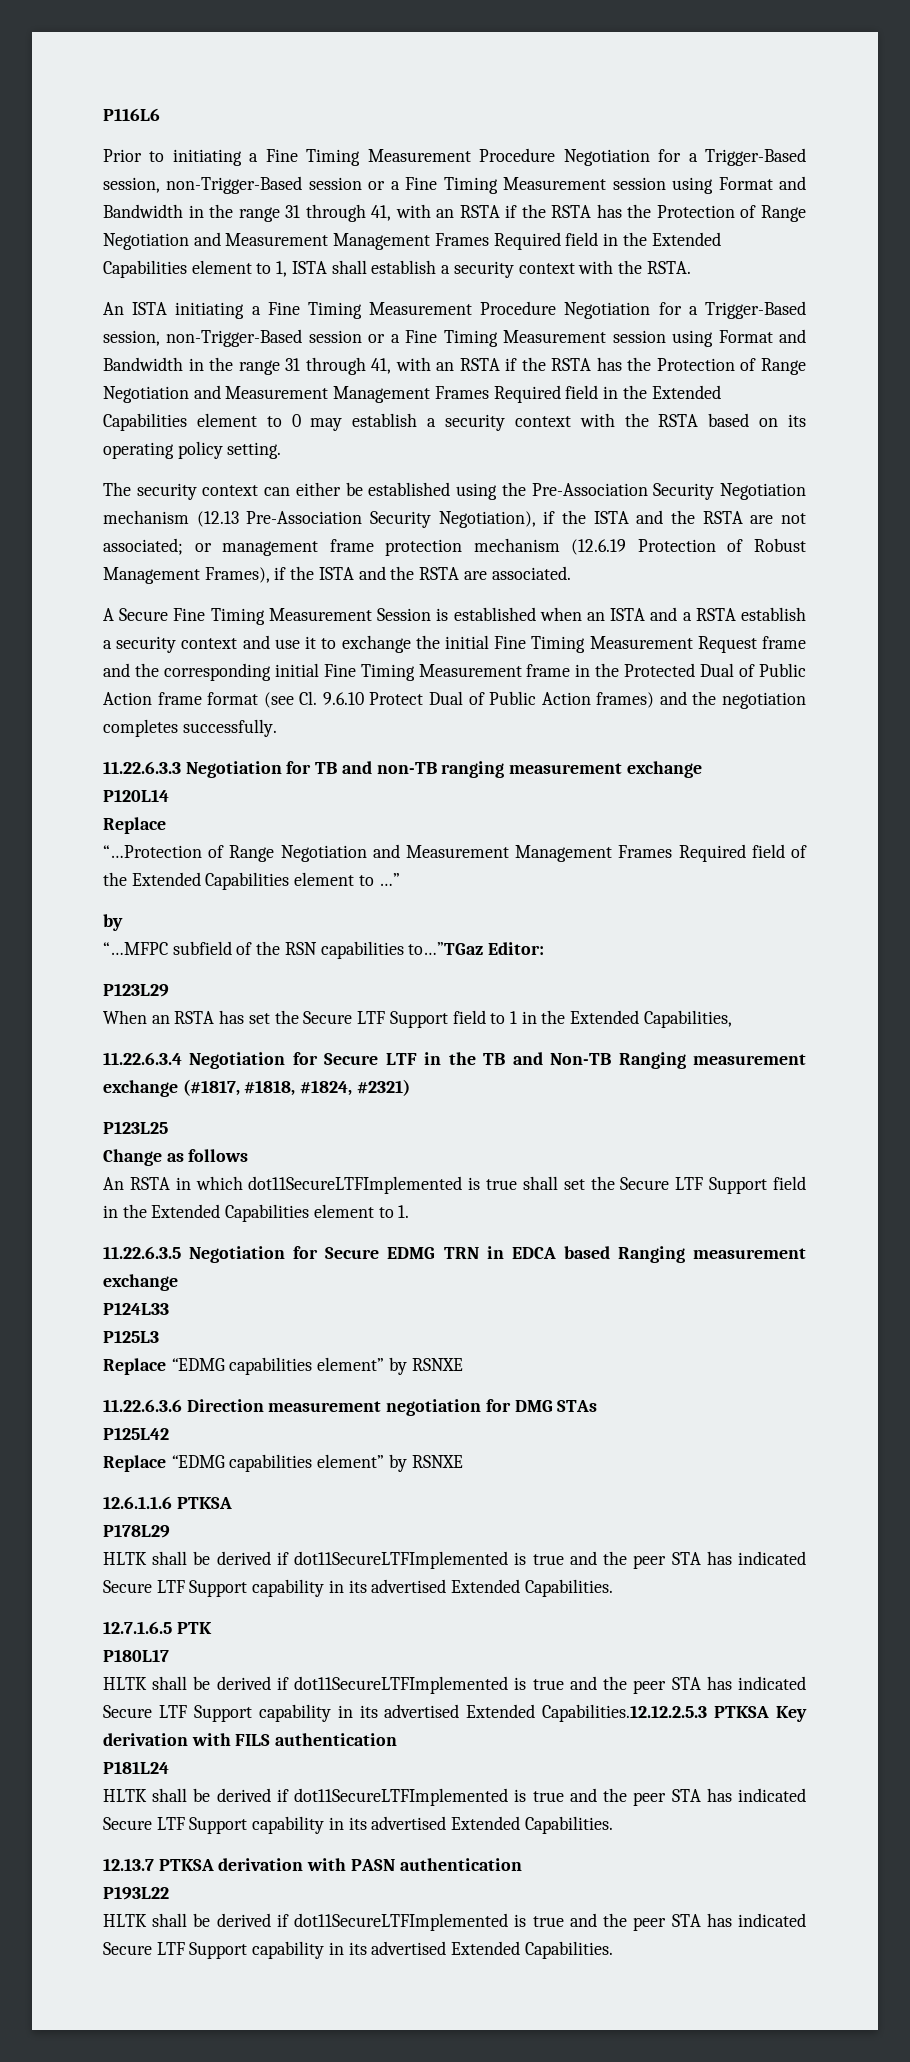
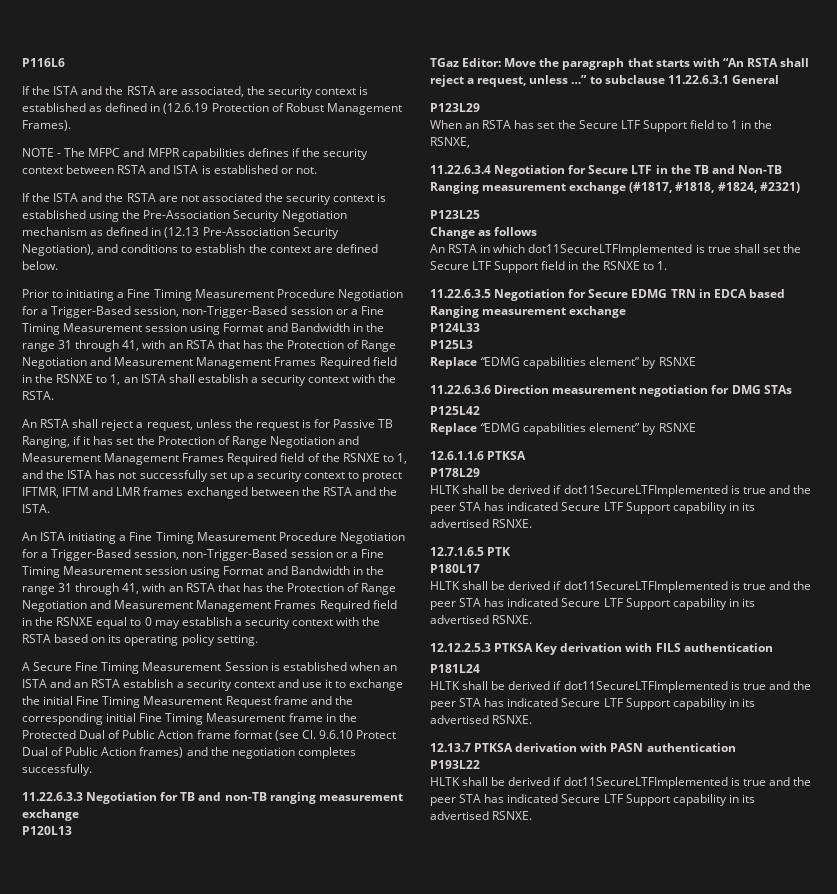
(160, 114) none -> [22,86,369,98] [22,103,402,115] [22,120,71,131] [22,148,369,160] [22,165,317,174] [22,193,387,205] [22,210,347,222] [22,227,339,239] [22,244,378,256] [22,261,58,270] // If the ISTA and the RSTA are associated, the security context is established as defined in (12.6.19 Protection of Robust Management Frames). // NOTE - The MFPC and MFPR capabilities defines if the security context between RSTA and ISTA is established or not. // If the ISTA and the RSTA are not associated the security context is established using the Pre-Association Security Negotiation mechanism as defined in (12.13 Pre-Association Security Negotiation), and conditions to establish the context are defined below.
[505,204,592,218] if the RSTA -> [217,340,240,349] that
[651,232,721,246] [103,260,288,278] Extended Capabilities element to 1, -> [56,374,138,385] RSNXE to 1, an
(691, 267) none -> [22,419,394,431] [22,436,360,448] [22,453,407,465] [22,470,403,482] [22,487,398,499] [22,504,50,513] // An RSTA shall reject a request, unless the request is for Passive TB Ranging, if it has set the Protection of Range Negotiation and Measurement Management Frames Required field of the RSNXE to 1, and the ISTA has not successfully set up a security context to protect IFTMR, IFTM and LMR frames exchanged between the RSTA and the ISTA.
[505,357,592,371] if the RSTA -> [217,583,240,592] that
[651,385,721,399] [103,413,257,431] Extended Capabilities element -> [56,617,128,629] RSNXE equal
[103,482,807,500] [103,510,806,528] [103,538,806,556] [103,566,571,584] // The security context can either be established using the Pre-Association Security Negotiation mechanism (12.13 Pre-Association Security Negotiation), if the ISTA and the RSTA are not associated; or management frame protection mechanism (12.6.19 Protection of Robust Management Frames), if the ISTA and the RSTA are associated. -> (258, 640) none
[682,612,692,621] a -> [74,682,89,688] an
[103,789,169,802] [103,817,166,834] [103,844,808,862] [103,872,400,890] [103,914,123,931] [103,941,545,959] P120L14 // Replace // “…Protection of Range Negotiation and Measurement Management Frames Required field of the Extended Capabilities element to …” // by // “…MFPC subfield of the RSN capabilities to…”TGaz Editor: -> [22,826,72,835] [430,58,810,70] [430,75,779,87] P120L13 // TGaz Editor: Move the paragraph that starts with “An RSTA shall reject a request, unless …” to subclause 11.22.6.3.1 General
[570,1010,732,1028] Extended Capabilities, -> [430,137,470,148] RSNXE,
[151,1204,374,1222] Extended Capabilities element -> [602,261,640,270] RSNXE
[451,1579,613,1597] Extended Capabilities. -> [492,519,533,528] RSNXE.
[466,1704,708,1722] Extended Capabilities.12.12.2.5.3 -> [492,615,533,624] [430,643,491,652] RSNXE. // 12.12.2.5.3
[451,1816,613,1834] Extended Capabilities. -> [492,715,533,724] RSNXE.
[451,1941,613,1959] Extended Capabilities. -> [492,811,533,820] RSNXE.

